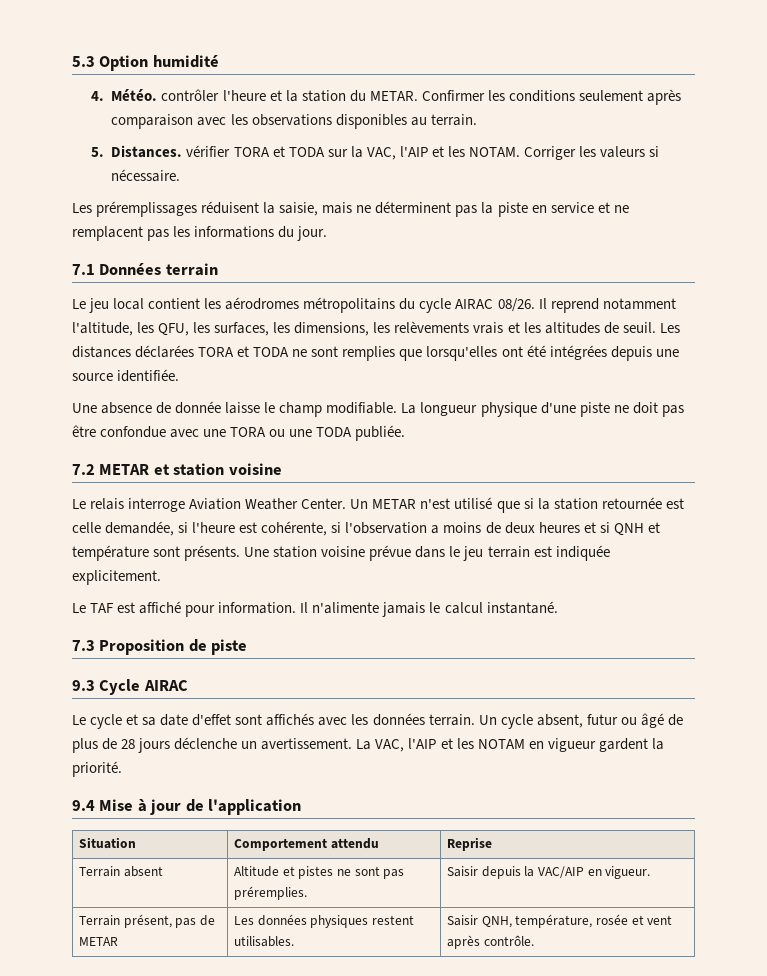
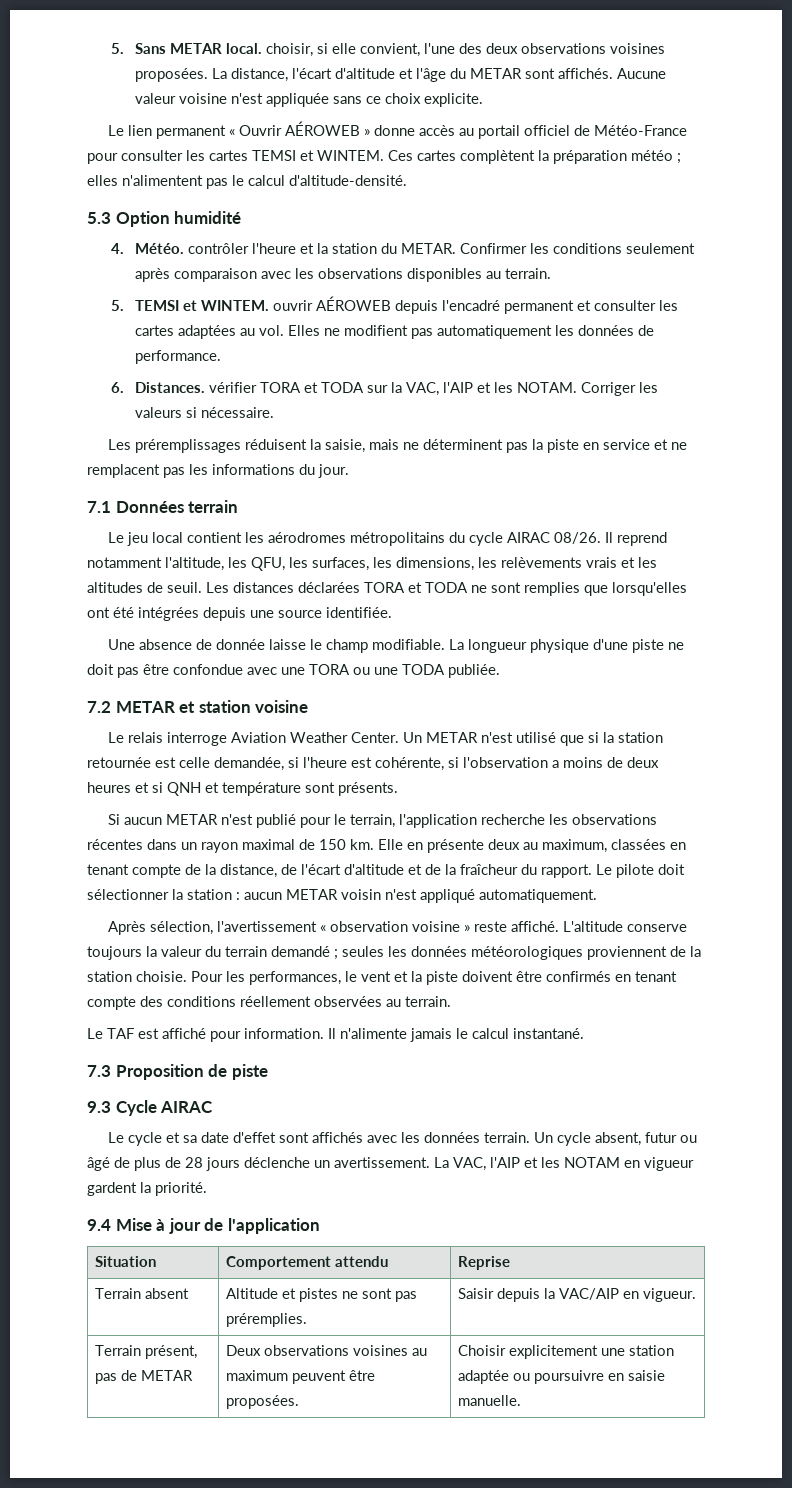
(72, 61) none -> [110,43,665,57] [134,68,666,82] [134,93,483,107] [107,121,687,139] [87,150,681,164] [87,175,407,189] 5. Sans METAR local. choisir, si elle convient, l'une des deux observations voisines proposées. La distance, l'écart d'altitude et l'âge du METAR sont affichés. Aucune valeur voisine n'est appliquée sans ce choix explicite. // Le lien permanent « Ouvrir AÉROWEB » donne accès au portail officiel de Météo-France pour consulter les cartes TEMSI et WINTEM. Ces cartes complètent la préparation météo ; elles n'alimentent pas le calcul d'altitude-densité. //
(104, 152) none -> [134,296,678,314] [134,325,654,339] [134,350,221,364] [110,382,124,393] TEMSI et WINTEM. ouvrir AÉROWEB depuis l'encadré permanent et consulter les cartes adaptées au vol. Elles ne modifient pas automatiquement les données de performance. // 6.
[244,545,610,561] [72,570,161,585] Une station voisine prévue dans le jeu terrain est indiquée explicitement. -> [107,814,657,828] [87,839,686,853] [87,864,685,878] [87,889,597,903] [107,921,687,935] [87,946,701,960] [87,971,677,985] [87,996,451,1010] // Si aucun METAR n'est publié pour le terrain, l'application recherche les observations récentes dans un rayon maximal de 150 km. Elle en présente deux au maximum, classées en tenant compte de la distance, de l'écart d'altitude et de la fraîcheur du rapport. Le pilote doit sélectionner la station : aucun METAR voisin n'est appliqué automatiquement. // Après sélection, l'avertissement « observation voisine » reste affiché. L'altitude conserve toujours la valeur du terrain demandé ; seules les données météorologiques proviennent de la station choisie. Pour les performances, le vent et la piste doivent être confirmés en tenant compte des conditions réellement observées au terrain.
[234,914,415,928] [234,936,295,947] [447,914,673,928] [447,935,534,949] Les données physiques restent utilisables. | Saisir QNH, température, rosée et vent après contrôle. -> [226,1345,428,1356] [226,1370,376,1384] [226,1395,300,1409] [458,1345,675,1359] [458,1370,666,1384] [458,1395,522,1406] Deux observations voisines au maximum peuvent être proposées. | Choisir explicitement une station adaptée ou poursuivre en saisie manuelle.

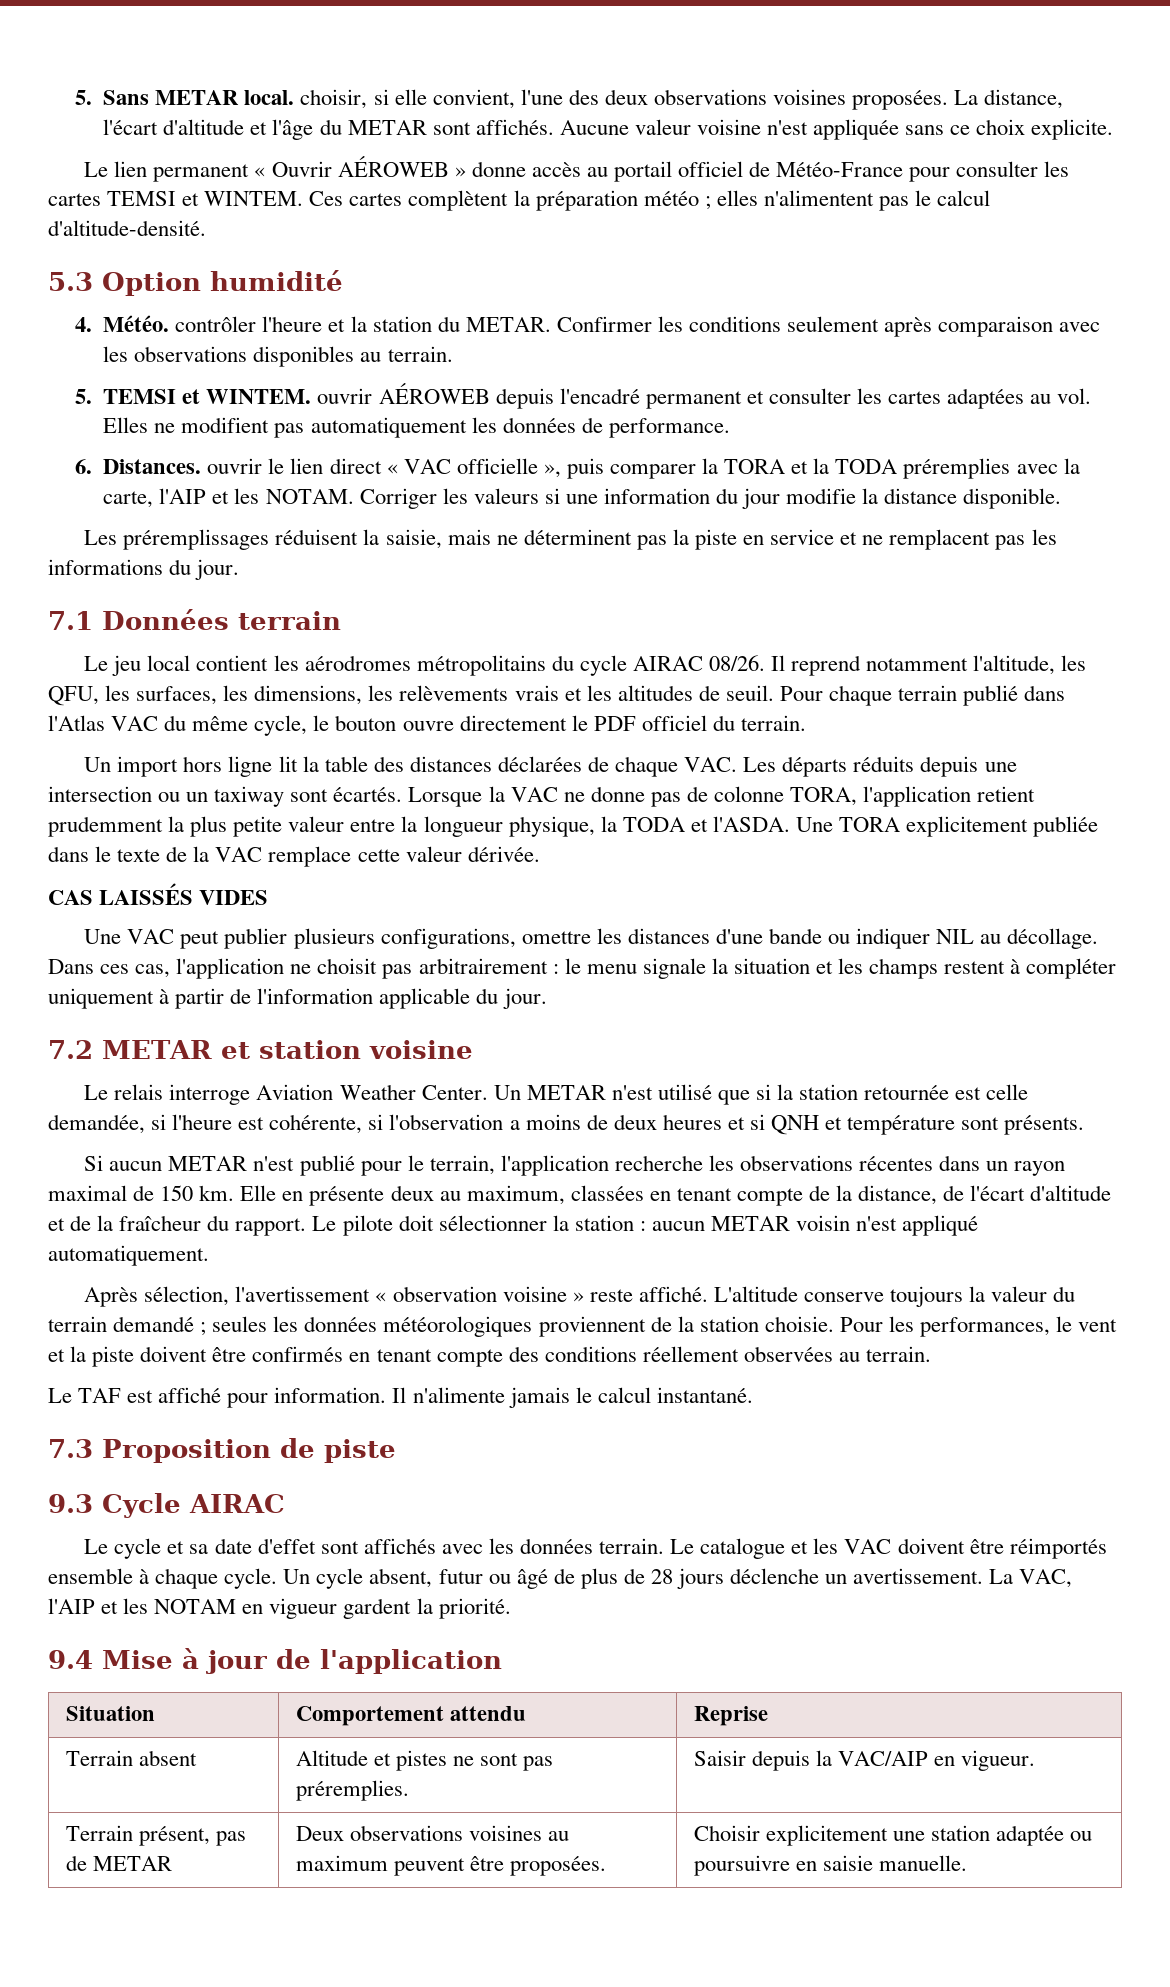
[208,382,439,396] vérifier TORA et TODA sur la VAC, -> [207,458,1080,479] [103,491,154,508] ouvrir le lien direct « VAC officielle », puis comparer la TORA et la TODA préremplies avec la carte,
[200,407,274,418] nécessaire. -> [565,488,1062,509] une information du jour modifie la distance disponible.
[206,582,687,596] [87,607,392,621] [107,639,684,653] [87,664,500,678] Les distances déclarées TORA et TODA ne sont remplies que lorsqu'elles ont été intégrées depuis une source identifiée. // Une absence de donnée laisse le champ modifiable. La longueur physique d'une piste ne doit pas être confondue avec une TORA ou une TODA publiée. -> [779,685,1066,706] [48,715,806,736] [84,756,1017,777] [48,786,1036,807] [48,816,1099,837] [48,846,540,867] [48,883,269,905] [84,928,1099,949] [48,958,1117,979] [48,988,547,1009] Pour chaque terrain publié dans l'Atlas VAC du même cycle, le bouton ouvre directement le PDF officiel du terrain. // Un import hors ligne lit la table des distances déclarées de chaque VAC. Les départs réduits depuis une intersection ou un taxiway sont écartés. Lorsque la VAC ne donne pas de colonne TORA, l'application retient prudemment la plus petite valeur entre la longueur physique, la TODA et l'ASDA. Une TORA explicitement publiée dans le texte de la VAC remplace cette valeur dérivée. // CAS LAISSÉS VIDES // Une VAC peut publier plusieurs configurations, omettre les distances d'une bande ou indiquer NIL au décollage. Dans ces cas, l'application ne choisit pas arbitrairement : le menu signale la situation et les champs restent à compléter uniquement à partir de l'information applicable du jour.
(530, 1137) none -> [670,1538,1107,1559] [48,1568,278,1589] Le catalogue et les VAC doivent être réimportés ensemble à chaque cycle.

